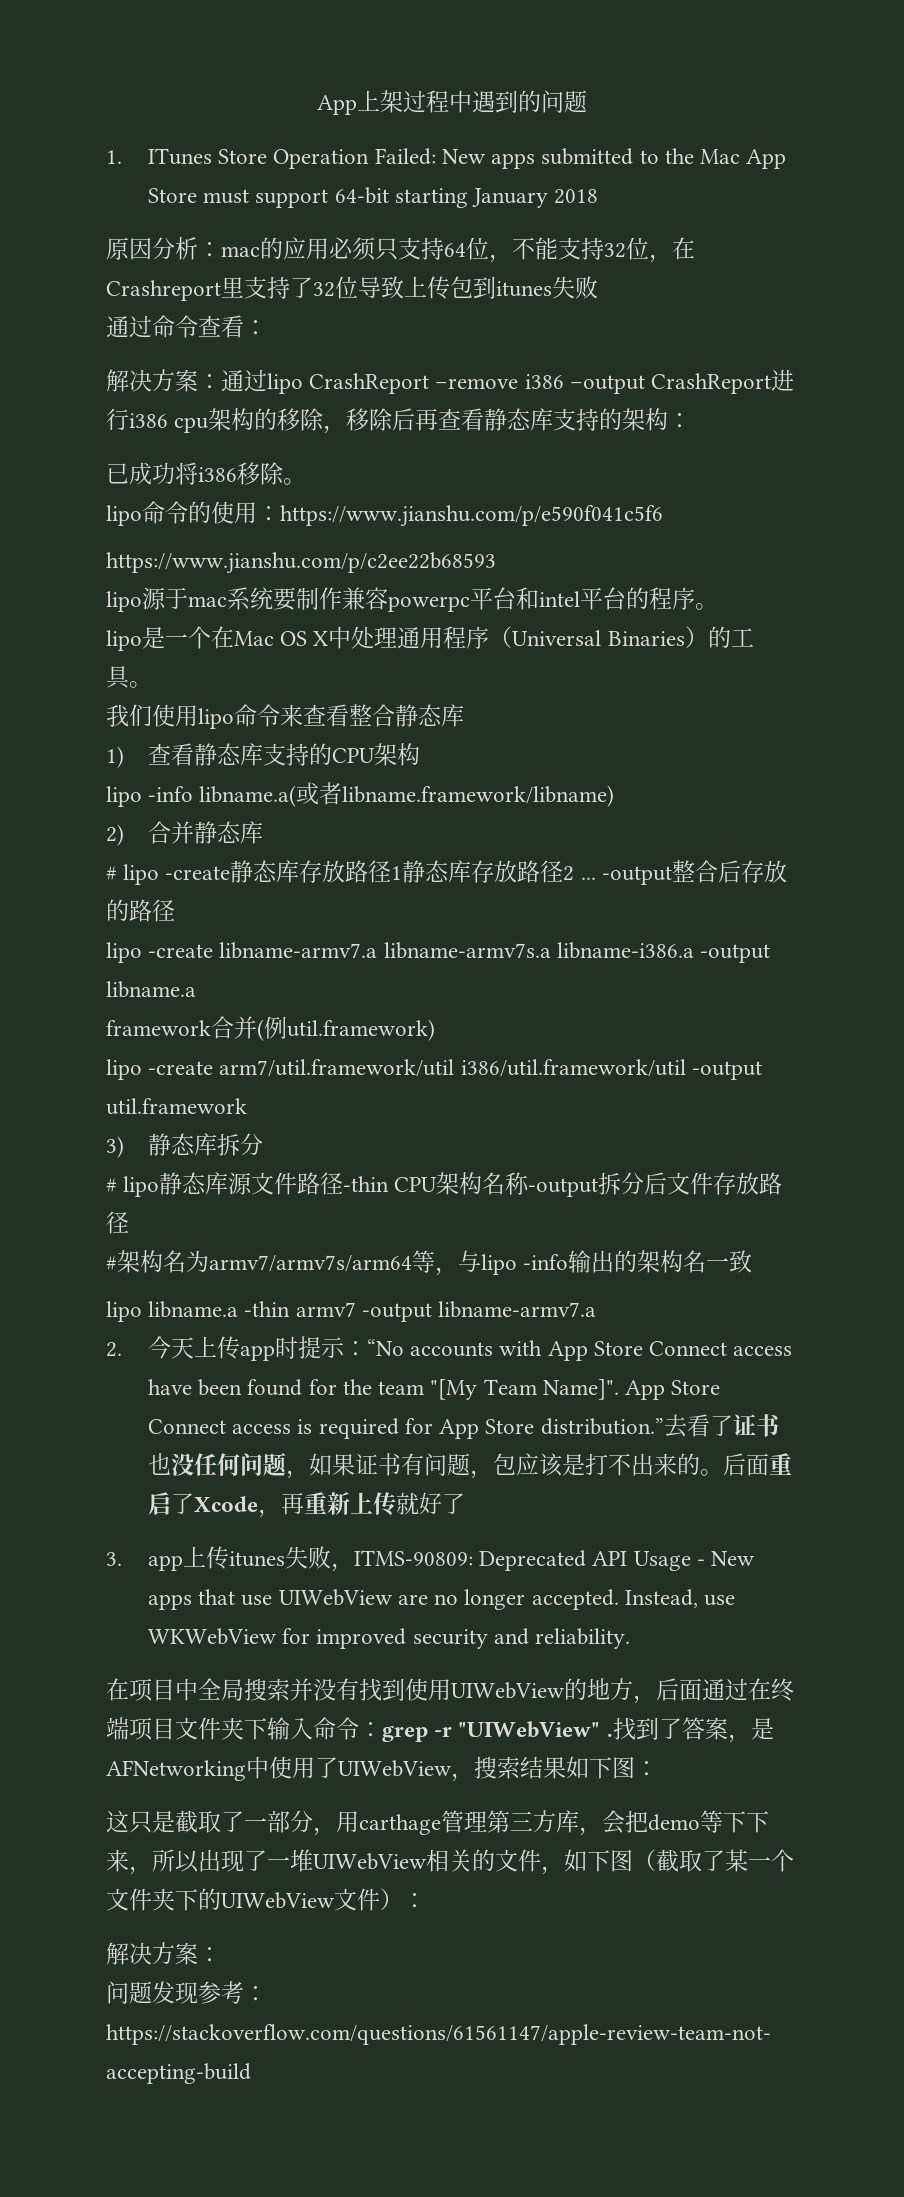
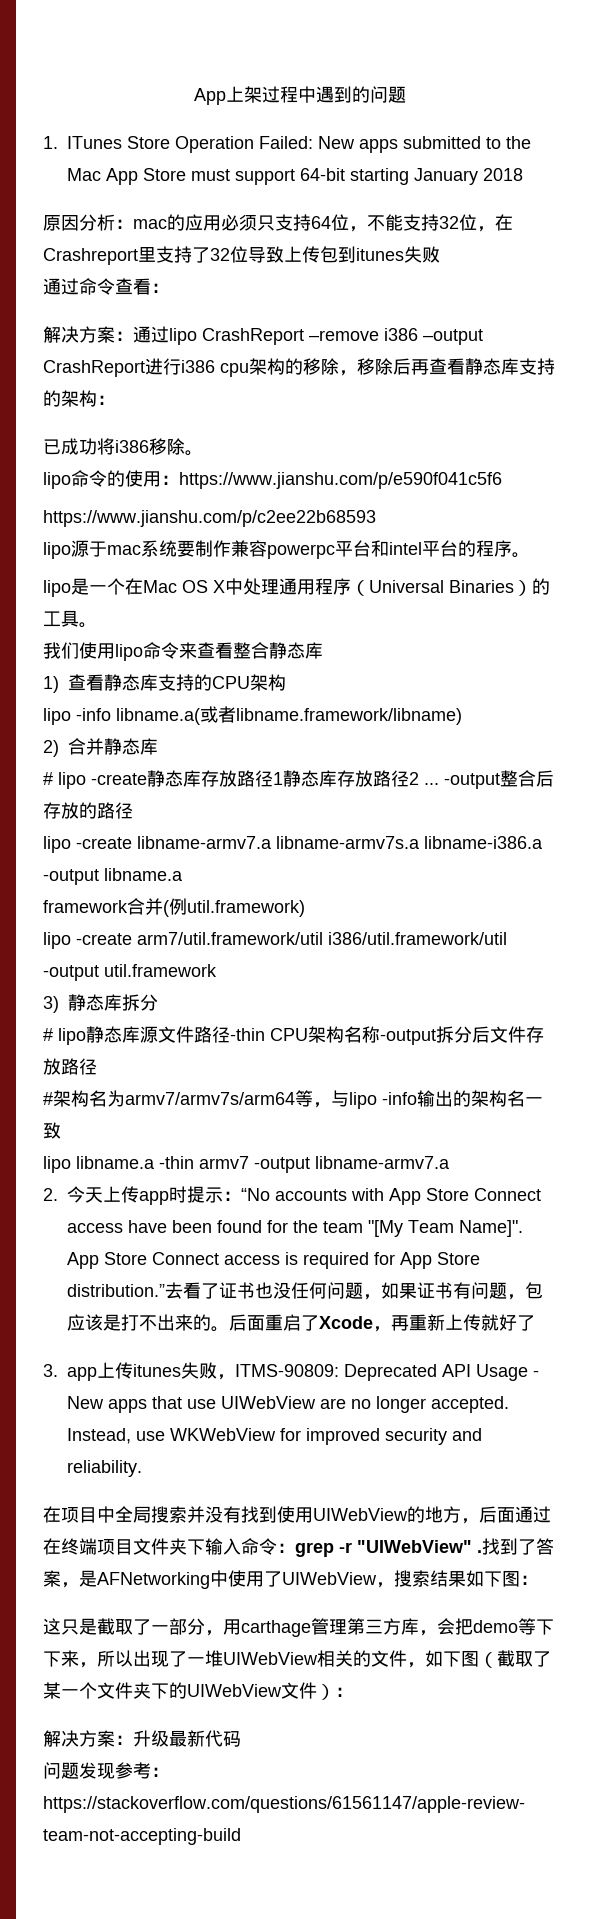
(221, 1954) none -> [133,1730,241,1747] 升级最新代码

